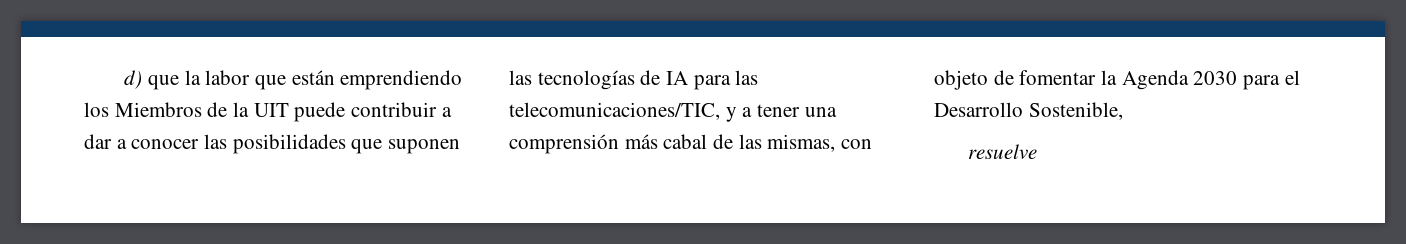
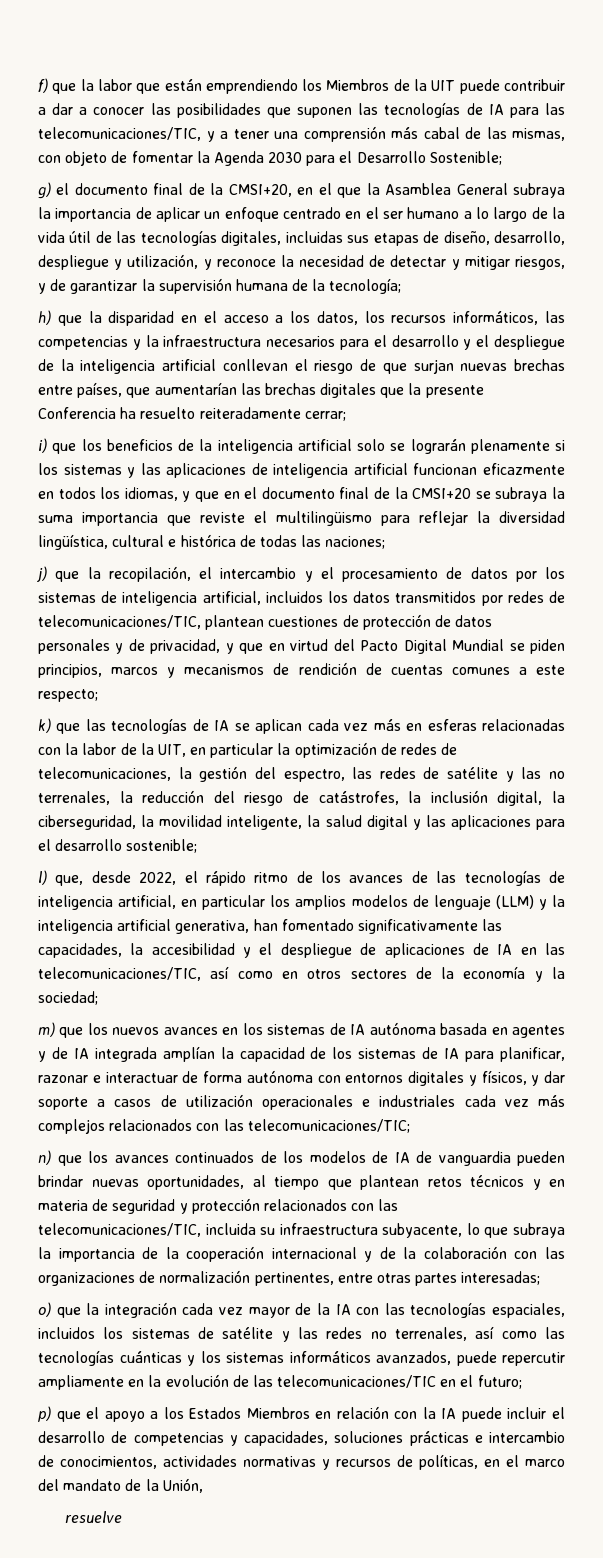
[124,70,143,89] d) -> [38,78,48,93] f)
[1028,102,1123,120] Sostenible, -> [429,151,502,165] [38,182,565,199] [38,207,565,222] [38,230,565,246] [38,254,565,270] [38,278,402,294] [38,310,565,326] [38,335,565,350] [38,359,566,374] [38,382,484,398] [38,407,346,421] [38,438,565,454] [38,463,565,478] [38,487,566,502] [38,511,565,526] [38,534,386,550] [37,566,565,582] [38,591,565,606] [38,614,493,630] [38,639,565,654] [38,662,566,678] [38,689,98,702] [38,718,565,734] [38,742,458,758] [38,766,565,782] [38,790,566,806] [38,815,566,830] [38,839,198,853] [38,870,565,886] [38,895,566,910] [38,919,503,934] [38,943,566,958] [38,966,566,982] [38,991,98,1005] [38,1022,565,1038] [38,1046,565,1062] [38,1070,565,1086] [38,1094,565,1110] [38,1119,410,1134] [38,1150,565,1166] [38,1175,565,1190] [38,1198,399,1214] [38,1223,565,1238] [38,1246,565,1262] [38,1270,541,1286] [38,1302,566,1318] [38,1326,565,1342] [38,1350,565,1366] [38,1374,522,1390] [38,1406,565,1422] [38,1431,565,1446] [38,1454,565,1470] [38,1478,203,1493] Sostenible; // g) el documento final de la CMSI+20, en el que la Asamblea General subraya la importancia de aplicar un enfoque centrado en el ser humano a lo largo de la vida útil de las tecnologías digitales, incluidas sus etapas de diseño, desarrollo, despliegue y utilización, y reconoce la necesidad de detectar y mitigar riesgos, y de garantizar la supervisión humana de la tecnología; // h) que la disparidad en el acceso a los datos, los recursos informáticos, las competencias y la infraestructura necesarios para el desarrollo y el despliegue de la inteligencia artificial conllevan el riesgo de que surjan nuevas brechas entre países, que aumentarían las brechas digitales que la presente Conferencia ha resuelto reiteradamente cerrar; // i) que los beneficios de la inteligencia artificial solo se lograrán plenamente si los sistemas y las aplicaciones de inteligencia artificial funcionan eficazmente en todos los idiomas, y que en el documento final de la CMSI+20 se subraya la suma importancia que reviste el multilingüismo para reflejar la diversidad lingüística, cultural e histórica de todas las naciones; // j) que la recopilación, el intercambio y el procesamiento de datos por los sistemas de inteligencia artificial, incluidos los datos transmitidos por redes de telecomunicaciones/TIC, plantean cuestiones de protección de datos personales y de privacidad, y que en virtud del Pacto Digital Mundial se piden principios, marcos y mecanismos de rendición de cuentas comunes a este respecto; // k) que las tecnologías de IA se aplican cada vez más en esferas relacionadas con la labor de la UIT, en particular la optimización de redes de telecomunicaciones, la gestión del espectro, las redes de satélite y las no terrenales, la reducción del riesgo de catástrofes, la inclusión digital, la ciberseguridad, la movilidad inteligente, la salud digital y las aplicaciones para el desarrollo sostenible; // l) que, desde 2022, el rápido ritmo de los avances de las tecnologías de inteligencia artificial, en particular los amplios modelos de lenguaje (LLM) y la inteligencia artificial generativa, han fomentado significativamente las capacidades, la accesibilidad y el despliegue de aplicaciones de IA en las telecomunicaciones/TIC, así como en otros sectores de la economía y la sociedad; // m) que los nuevos avances en los sistemas de IA autónoma basada en agentes y de IA integrada amplían la capacidad de los sistemas de IA para planificar, razonar e interactuar de forma autónoma con entornos digitales y físicos, y dar soporte a casos de utilización operacionales e industriales cada vez más complejos relacionados con las telecomunicaciones/TIC; // n) que los avances continuados de los modelos de IA de vanguardia pueden brindar nuevas oportunidades, al tiempo que plantean retos técnicos y en materia de seguridad y protección relacionados con las telecomunicaciones/TIC, incluida su infraestructura subyacente, lo que subraya la importancia de la cooperación internacional y de la colaboración con las organizaciones de normalización pertinentes, entre otras partes interesadas; // o) que la integración cada vez mayor de la IA con las tecnologías espaciales, incluidos los sistemas de satélite y las redes no terrenales, así como las tecnologías cuánticas y los sistemas informáticos avanzados, puede repercutir ampliamente en la evolución de las telecomunicaciones/TIC en el futuro; // p) que el apoyo a los Estados Miembros en relación con la IA puede incluir el desarrollo de competencias y capacidades, soluciones prácticas e intercambio de conocimientos, actividades normativas y recursos de políticas, en el marco del mandato de la Unión,

